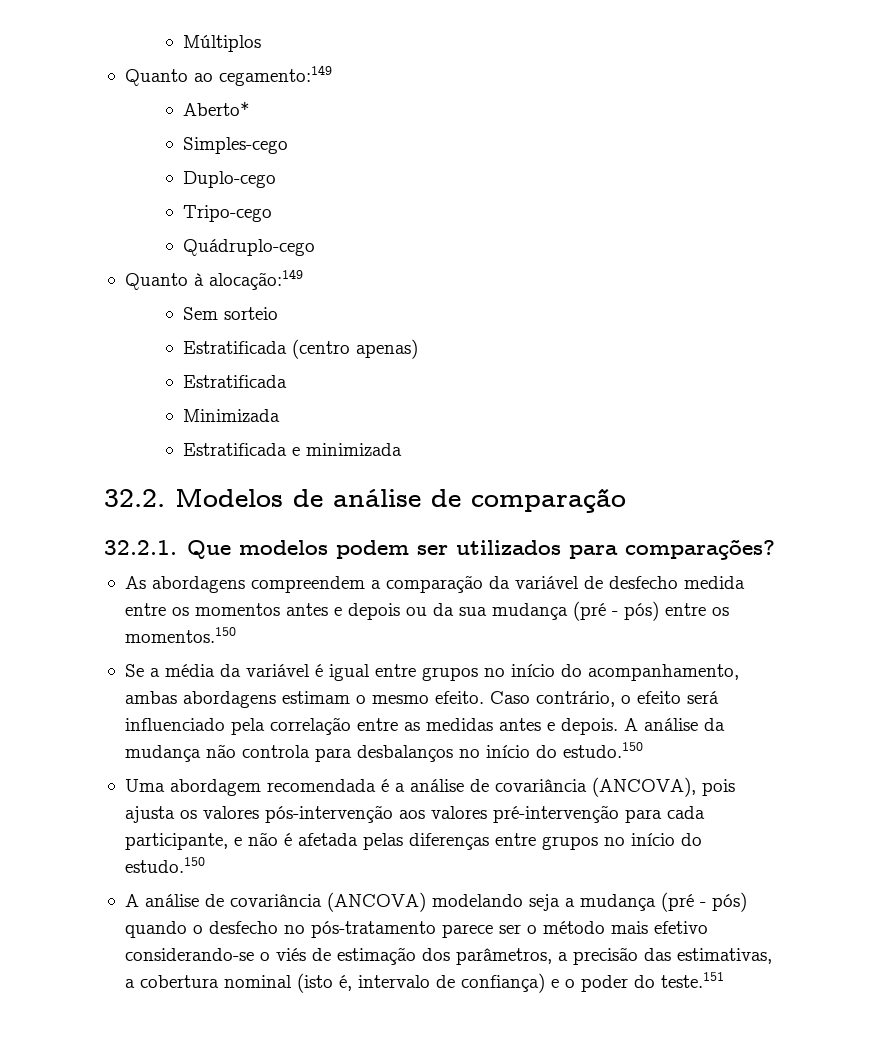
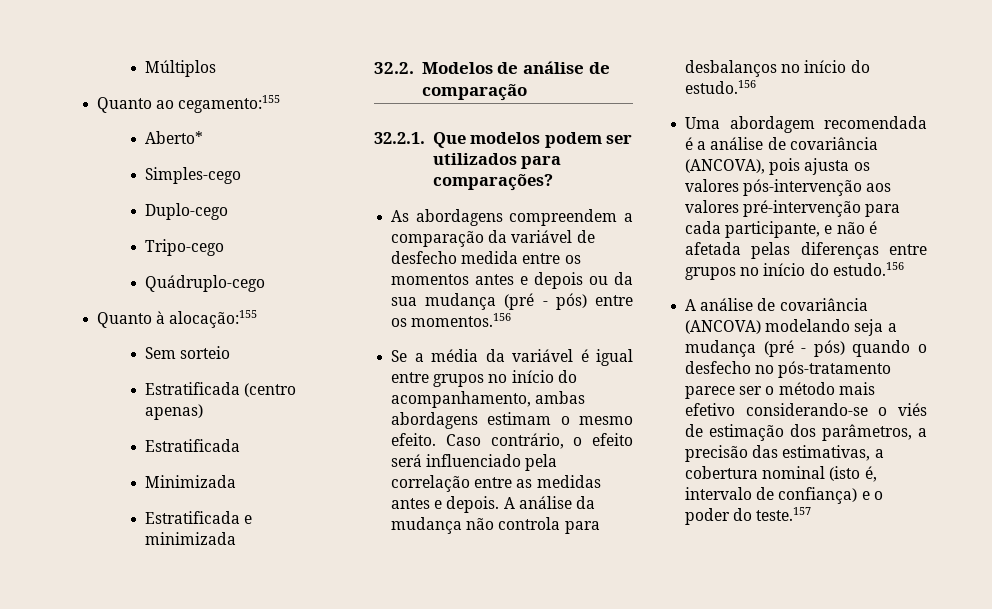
[218,65,332,86] cegamento:149 -> [178,95,281,113] cegamento:155
[208,269,303,290] alocação:149 -> [169,310,258,328] alocação:155
[124,627,236,643] momentos.150 -> [411,313,512,327] momentos.156
[562,742,643,758] estudo.150 -> [685,80,757,94] estudo.156
[124,857,205,873] estudo.150 -> [832,262,904,276] estudo.156
[660,972,724,988] teste.151 -> [756,507,812,521] teste.157

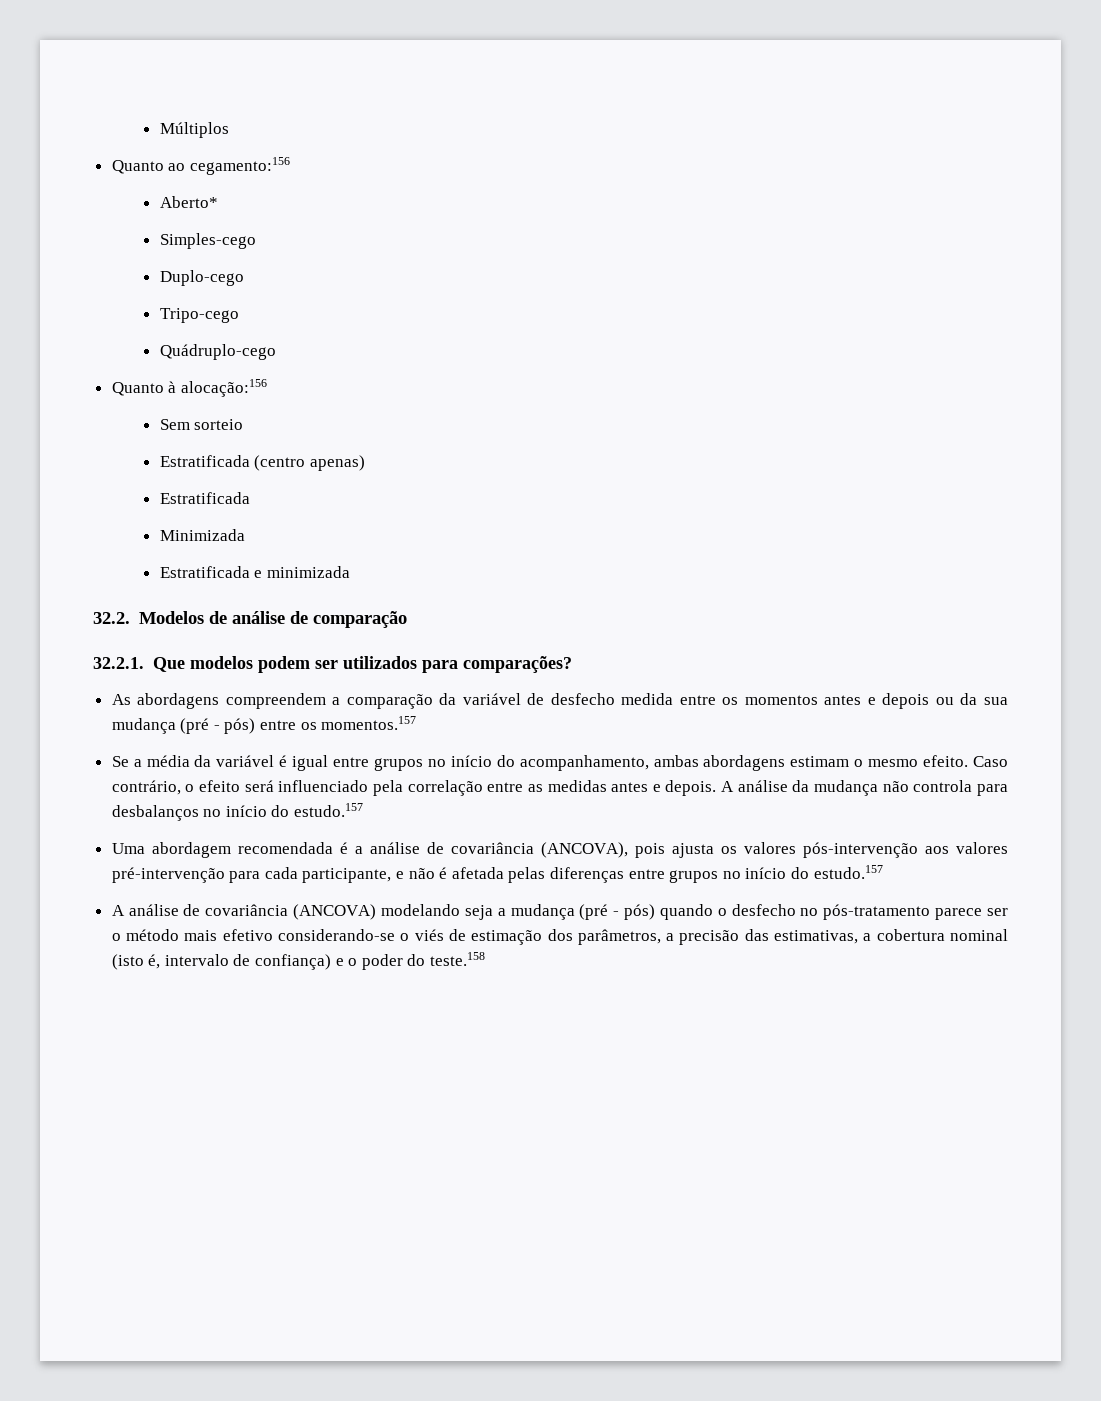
[178,95,281,113] cegamento:155 -> [189,157,290,175] cegamento:156
[169,310,258,328] alocação:155 -> [180,379,267,397] alocação:156
[411,313,512,327] momentos.156 -> [321,716,417,730] momentos.157
[685,80,757,94] estudo.156 -> [294,803,364,817] estudo.157
[832,262,904,276] estudo.156 -> [813,865,883,879] estudo.157
[756,507,812,521] teste.157 -> [430,952,486,966] teste.158

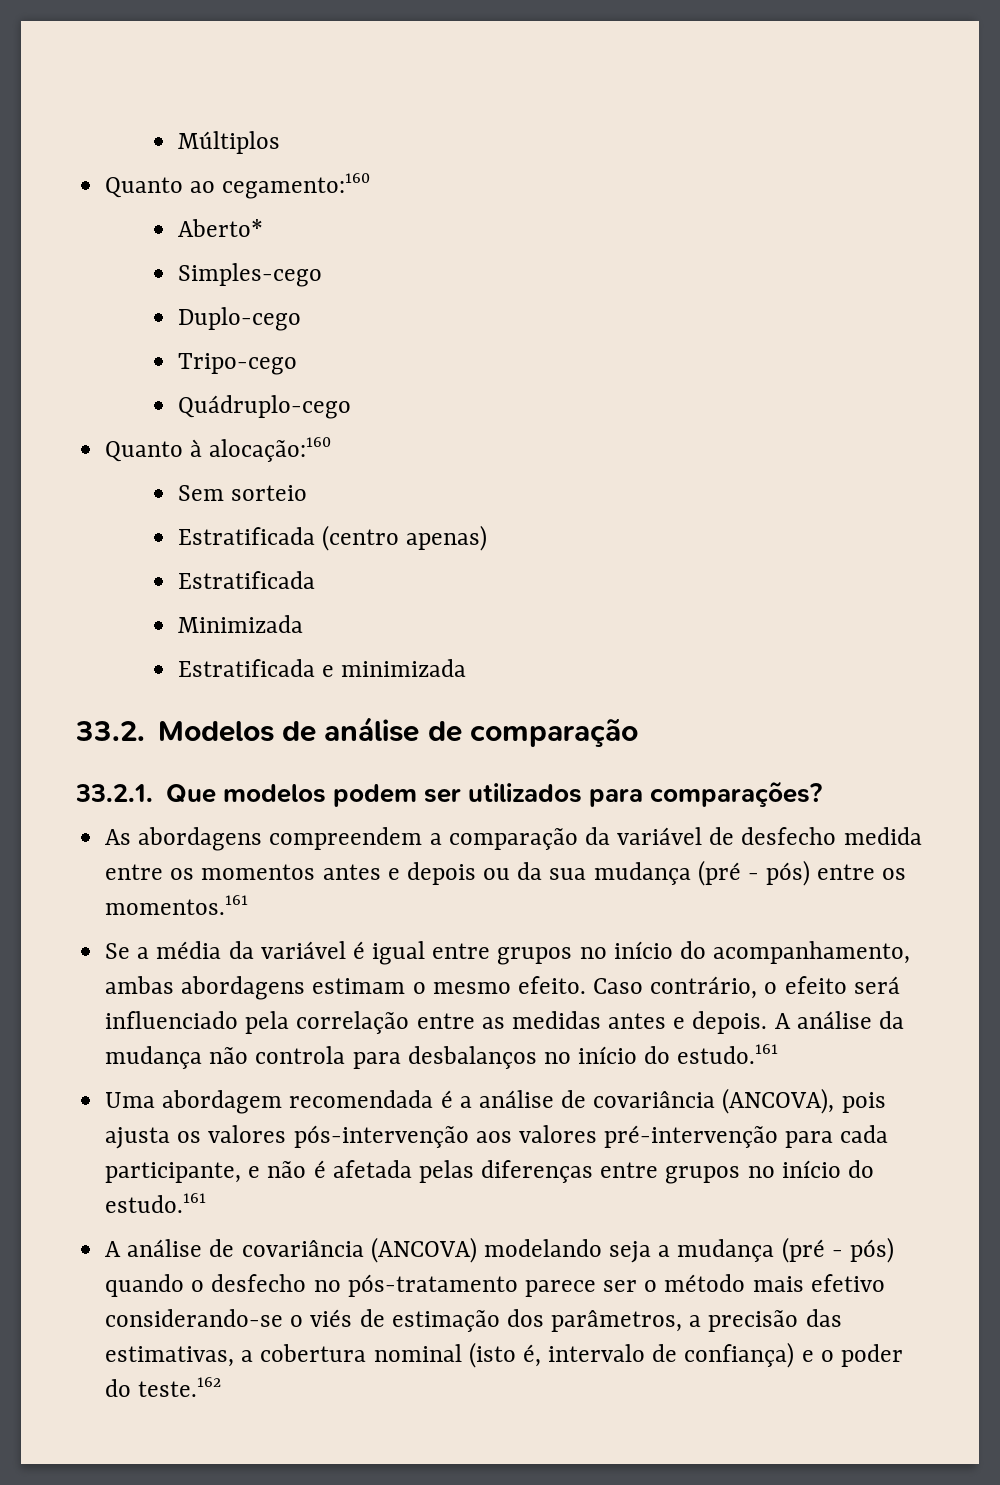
[189,157,290,175] cegamento:156 -> [222,173,371,199] cegamento:160
[180,379,267,397] alocação:156 -> [209,437,332,462] alocação:160
[93,612,130,624] 32.2. -> [75,721,145,741] 33.2.
[93,657,144,669] 32.2.1. -> [75,784,153,802] 33.2.1.
[321,716,417,730] momentos.157 -> [105,895,249,915] momentos.161
[294,803,364,817] estudo.157 -> [677,1044,779,1064] estudo.161
[813,865,883,879] estudo.157 -> [105,1193,207,1213] estudo.161
[430,952,486,966] teste.158 -> [138,1377,222,1397] teste.162

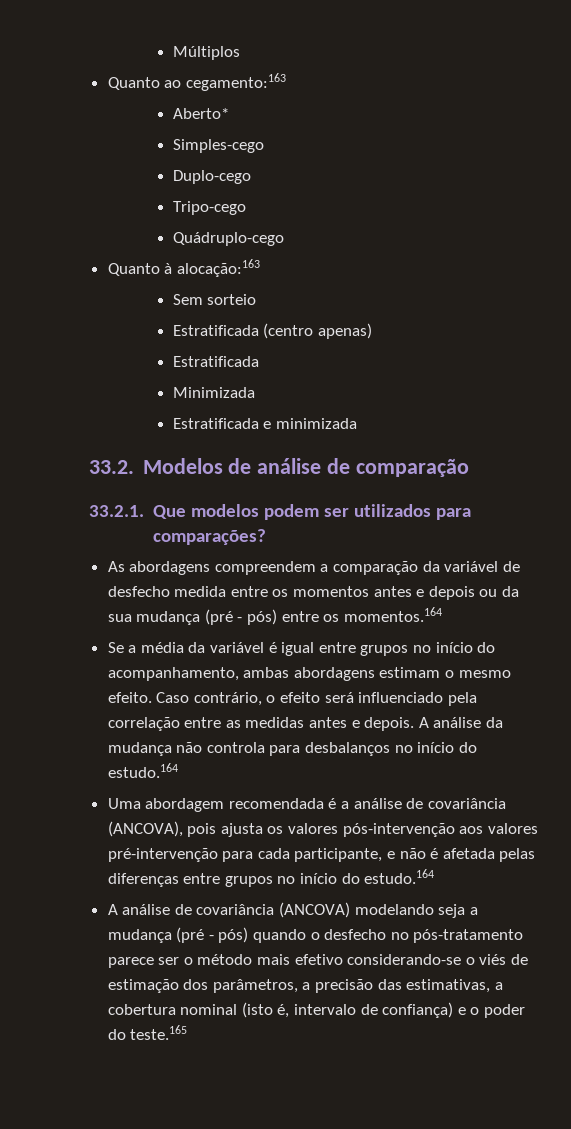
[222,173,371,199] cegamento:160 -> [185,73,286,91] cegamento:163
[209,437,332,462] alocação:160 -> [176,259,260,277] alocação:163
[105,895,249,915] momentos.161 -> [343,607,442,622] momentos.164
[677,1044,779,1064] estudo.161 -> [107,763,178,778] estudo.164
[105,1193,207,1213] estudo.161 -> [364,869,435,884] estudo.164
[138,1377,222,1397] teste.162 -> [130,1025,188,1040] teste.165

